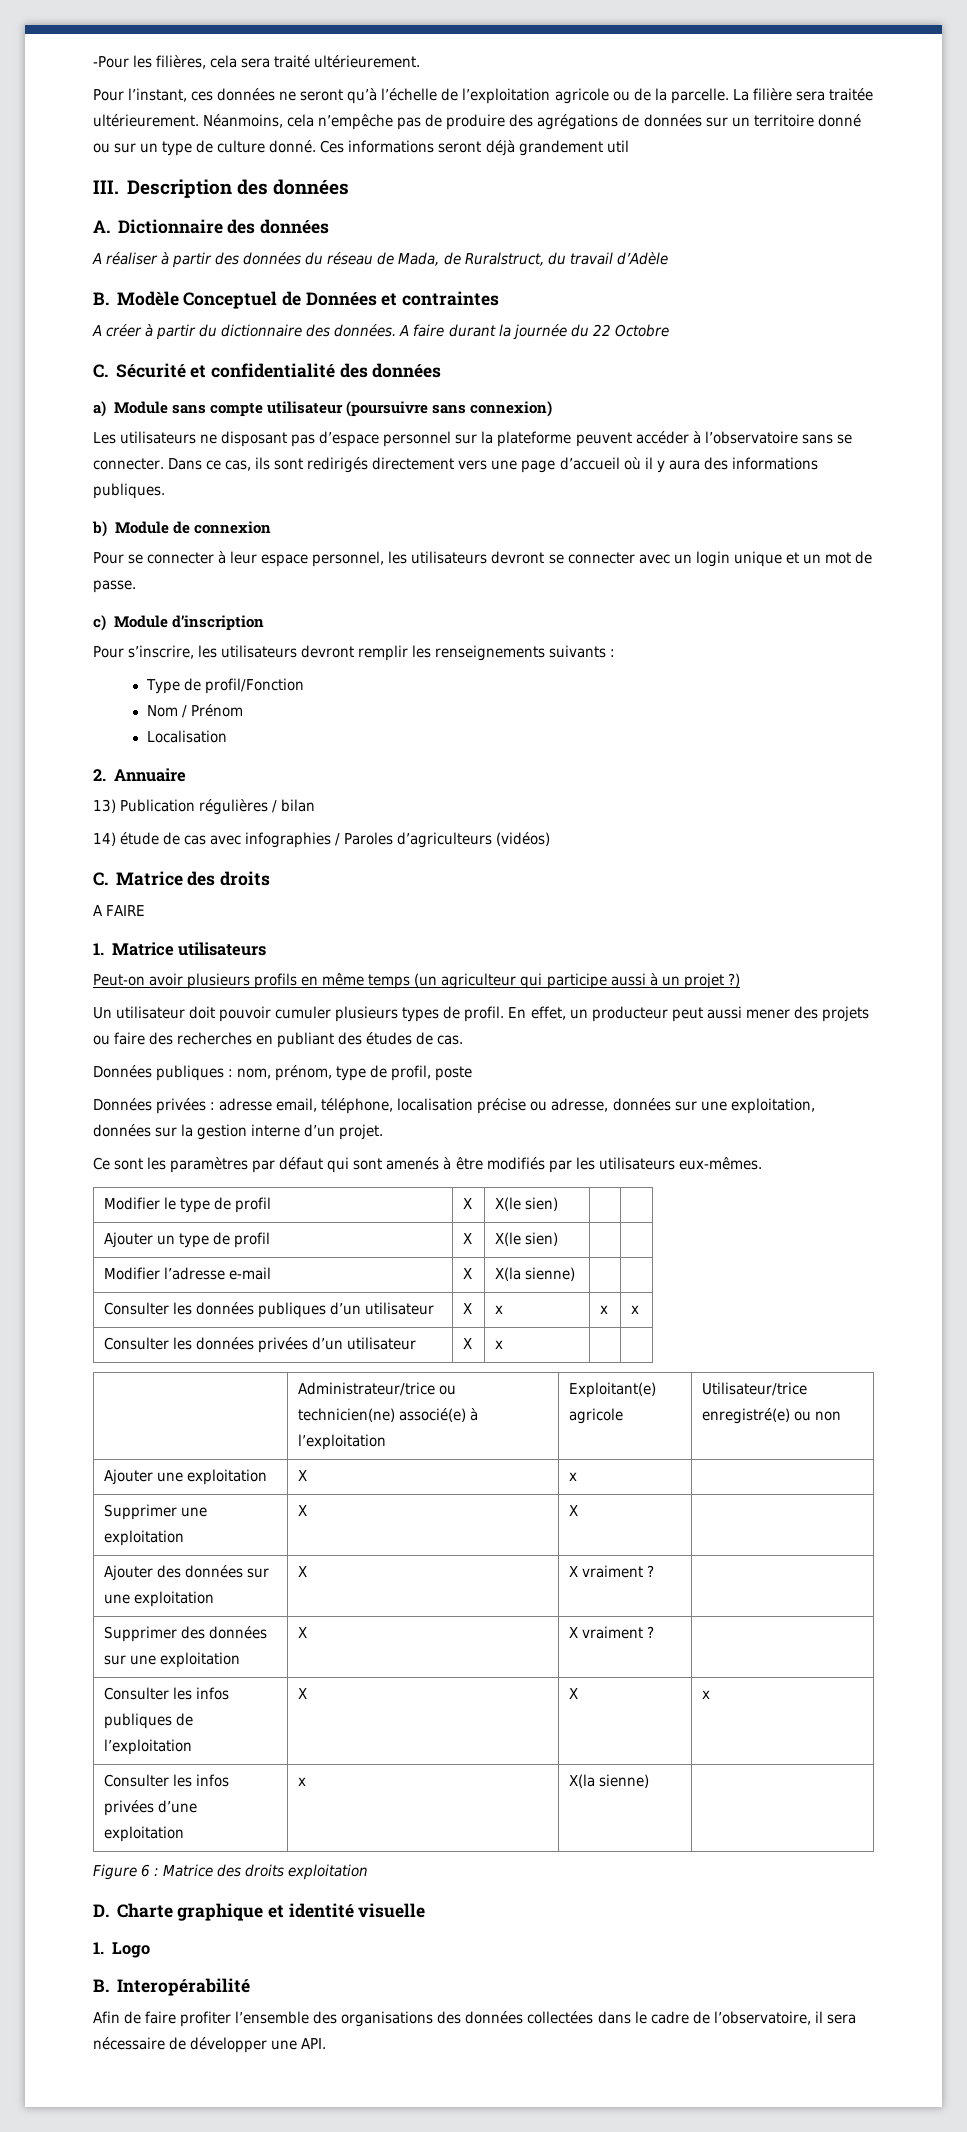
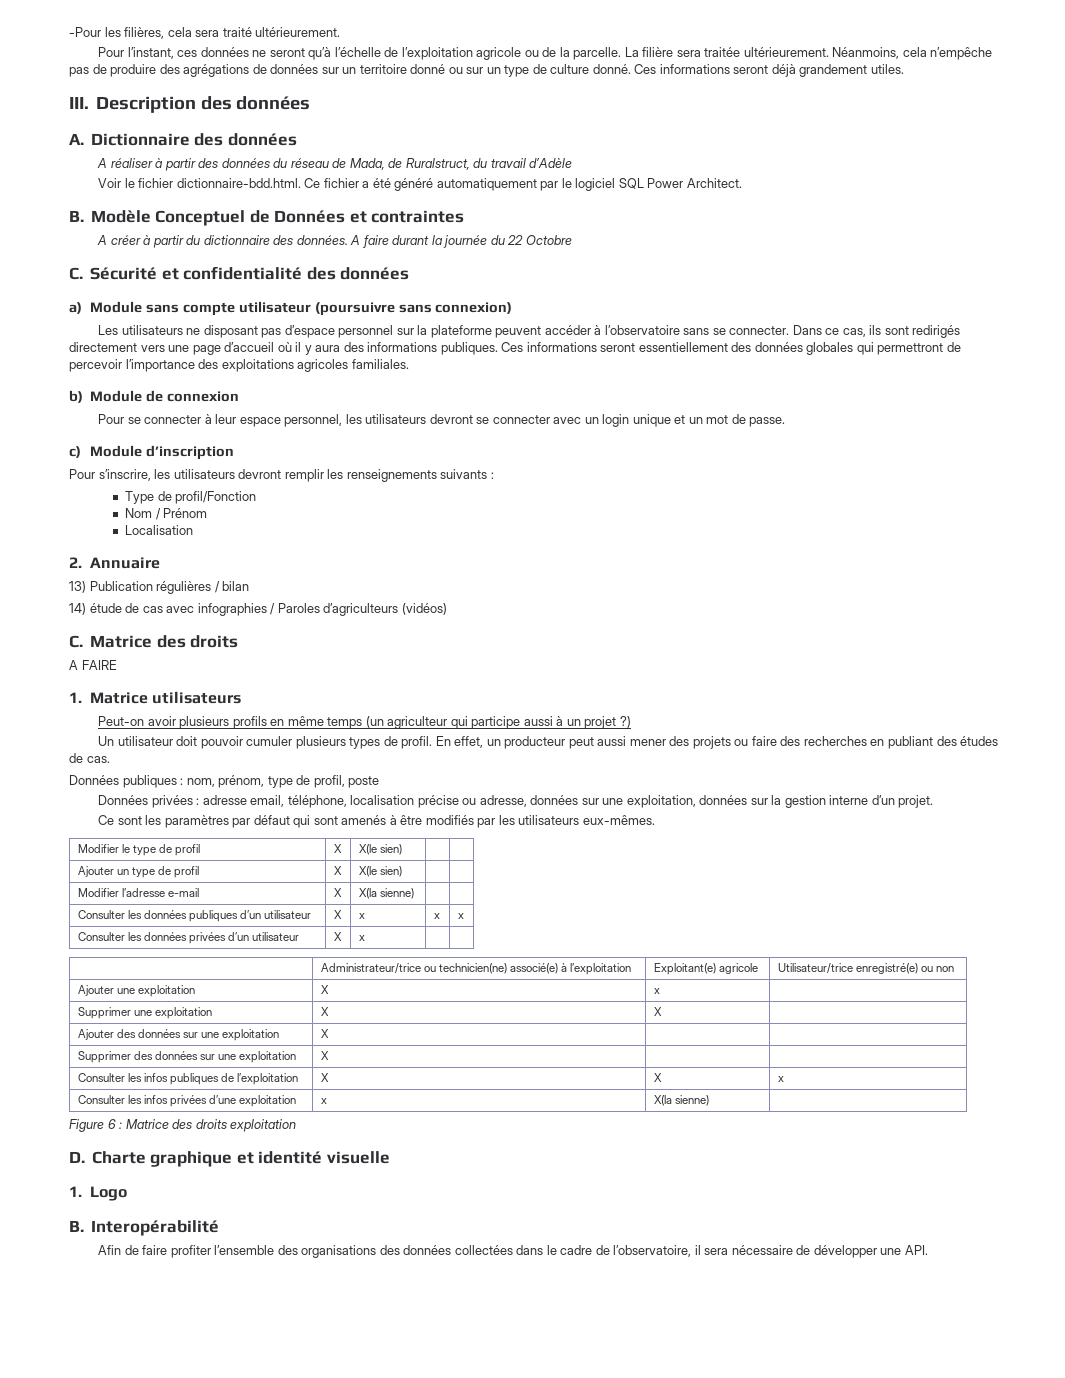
[606,140,629,153] util -> [870,64,904,74] utiles.
(668, 258) none -> [98,178,742,191] // Voir le fichier dictionnaire-bdd.html. Ce fichier a été généré automatiquement par le logiciel SQL Power Architect.
(165, 491) none -> [501,342,961,355] [69,359,409,372] Ces informations seront essentiellement des données globales qui permettront de percevoir l’importance des exploitations agricoles familiales.
[569,1565,655,1578] X vraiment ? -> (329, 1033) none
[569,1626,655,1639] X vraiment ? -> (329, 1055) none

